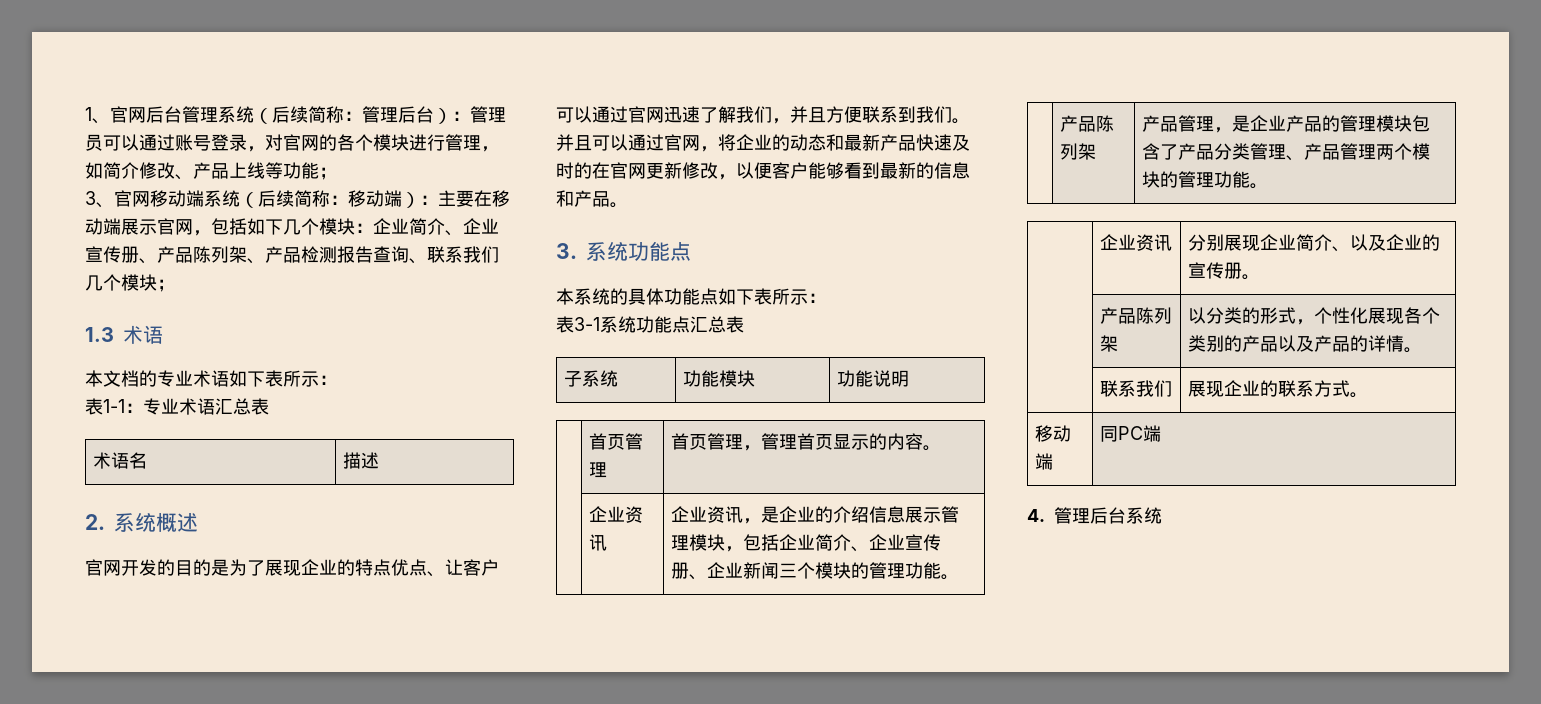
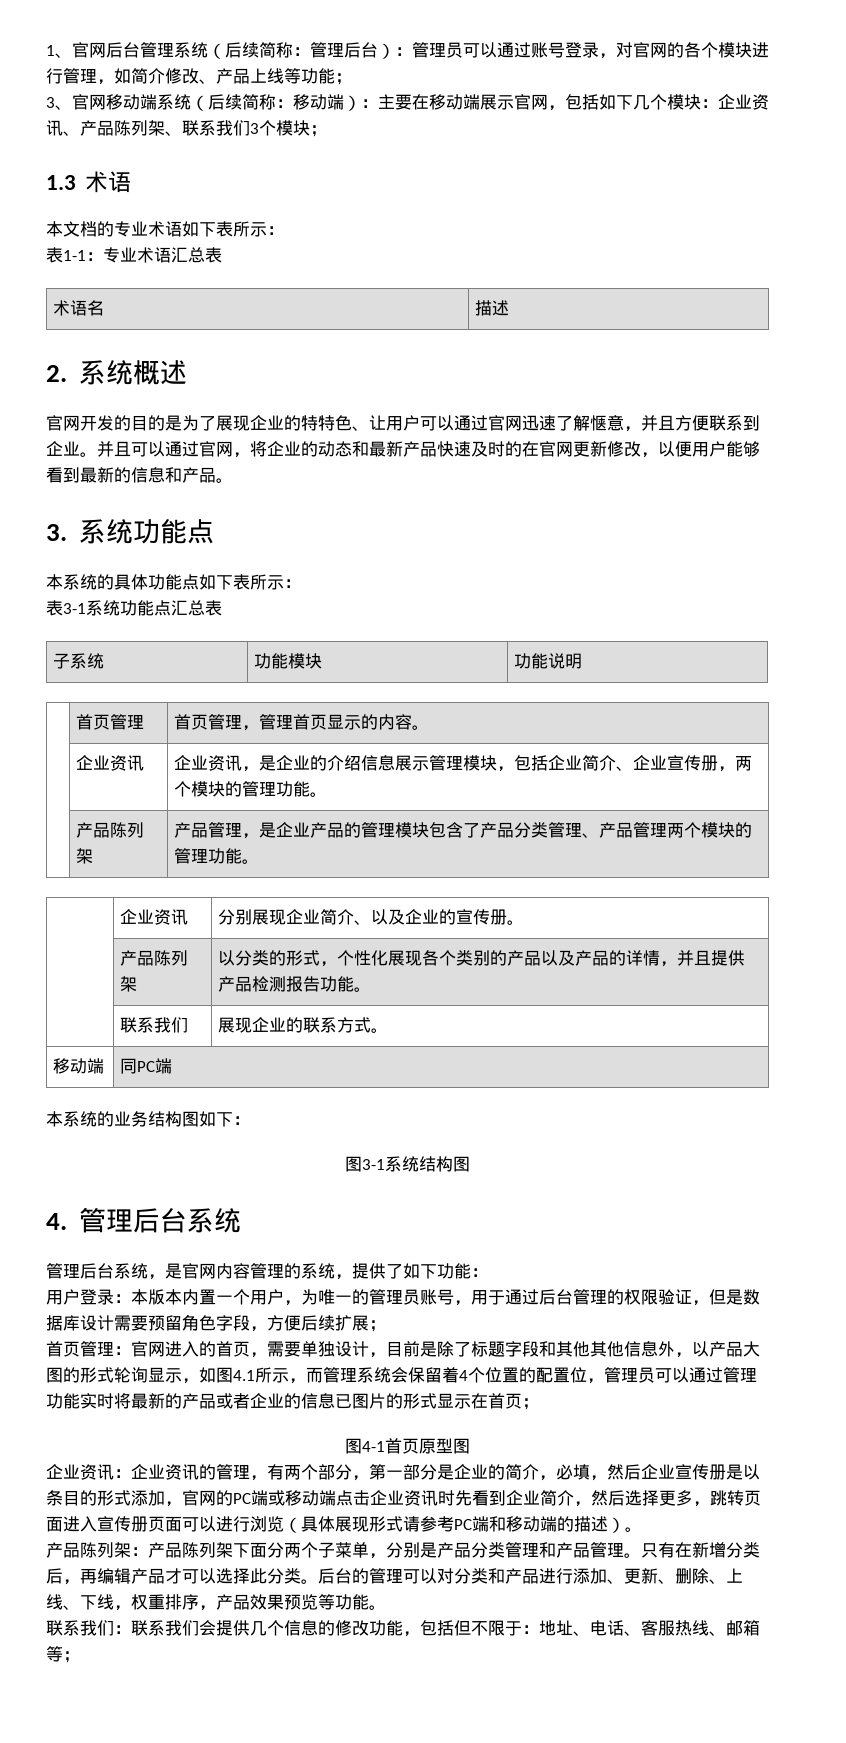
[409,218,499,236] [85,246,409,264] 简介、企业宣传册、产品陈列架、产品检测报告查询 -> [752,94,769,110] [46,120,165,136] 资讯、产品陈列架
[85,275,103,291] 几 -> [250,123,259,134] 3
[373,559,481,577] 点优点、让客 -> [318,415,403,431] 特色、让用
[736,106,772,123] 我们 -> [590,415,624,431] 惬意
[916,106,952,123] 我们 -> [46,441,80,456] 企业
[772,162,790,179] 客 -> [692,442,709,457] 用
[689,562,798,580] 、企业新闻三 -> [718,756,753,772] ，两
(1405, 343) none -> [660,950,746,967] [218,976,355,992] ，并且提供产品检测报告功能
[1027,507,1162,524] 4.管理后台系统 -> [46,1111,250,1127] [345,1156,470,1172] [46,1207,241,1233] [46,1263,488,1280] [46,1289,760,1306] [46,1314,386,1332] [46,1341,760,1358] [46,1367,757,1384] [46,1393,539,1410] [345,1438,470,1454] [46,1464,760,1481] [46,1490,761,1507] [46,1516,642,1533] [46,1542,760,1559] [46,1568,743,1585] [46,1594,386,1611] [46,1620,760,1637] [46,1646,80,1663] 本系统的业务结构图如下： // 图3-1系统结构图 // 4.管理后台系统 // 管理后台系统，是官网内容管理的系统，提供了如下功能： // 用户登录：本版本内置一个用户，为唯一的管理员账号，用于通过后台管理的权限验证，但是数据库设计需要预留角色字段，方便后续扩展； // 首页管理：官网进入的首页，需要单独设计，目前是除了标题字段和其他其他信息外，以产品大图的形式轮询显示，如图4.1所示，而管理系统会保留着4个位置的配置位，管理员可以通过管理功能实时将最新的产品或者企业的信息已图片的形式显示在首页； // 图4-1首页原型图 // 企业资讯：企业资讯的管理，有两个部分，第一部分是企业的简介，必填，然后企业宣传册是以条目的形式添加，官网的PC端或移动端点击企业资讯时先看到企业简介，然后选择更多，跳转页面进入宣传册页面可以进行浏览（具体展现形式请参考PC端和移动端的描述）。 // 产品陈列架：产品陈列架下面分两个子菜单，分别是产品分类管理和产品管理。只有在新增分类后，再编辑产品才可以选择此分类。后台的管理可以对分类和产品进行添加、更新、删除、上线、下线，权重排序，产品效果预览等功能。 // 联系我们：联系我们会提供几个信息的修改功能，包括但不限于：地址、电话、客服热线、邮箱等；

